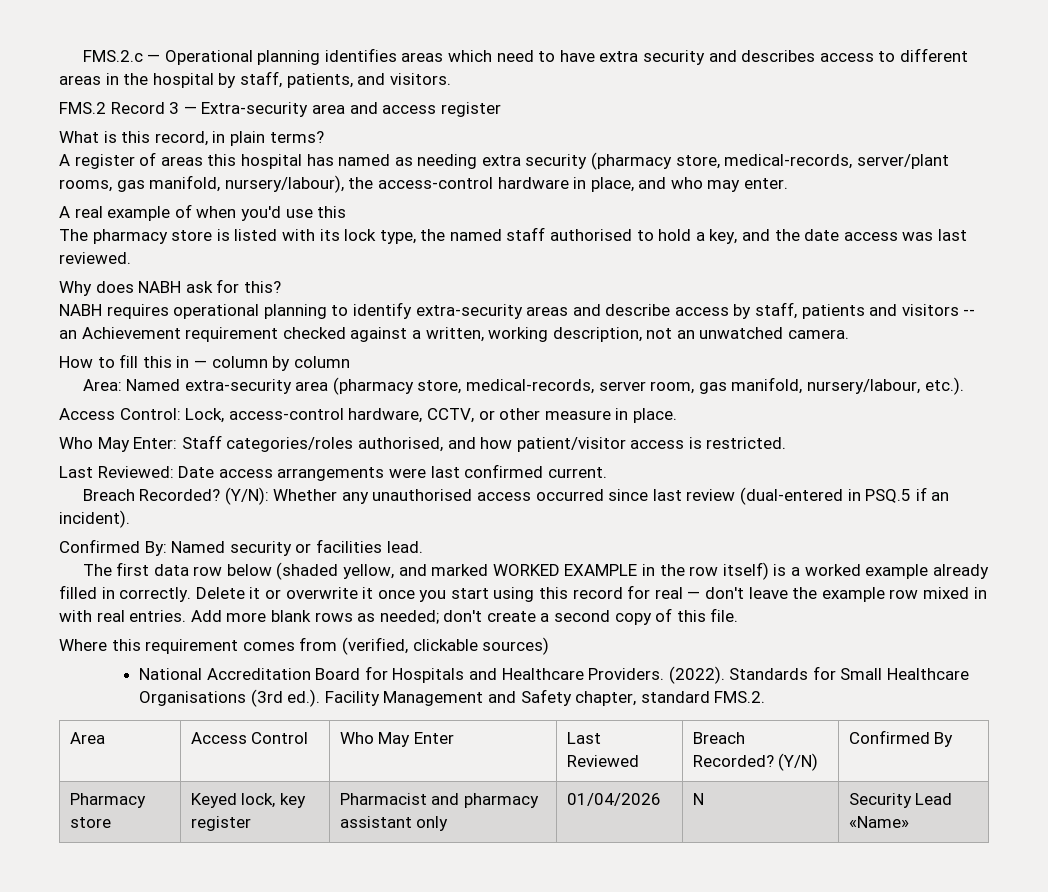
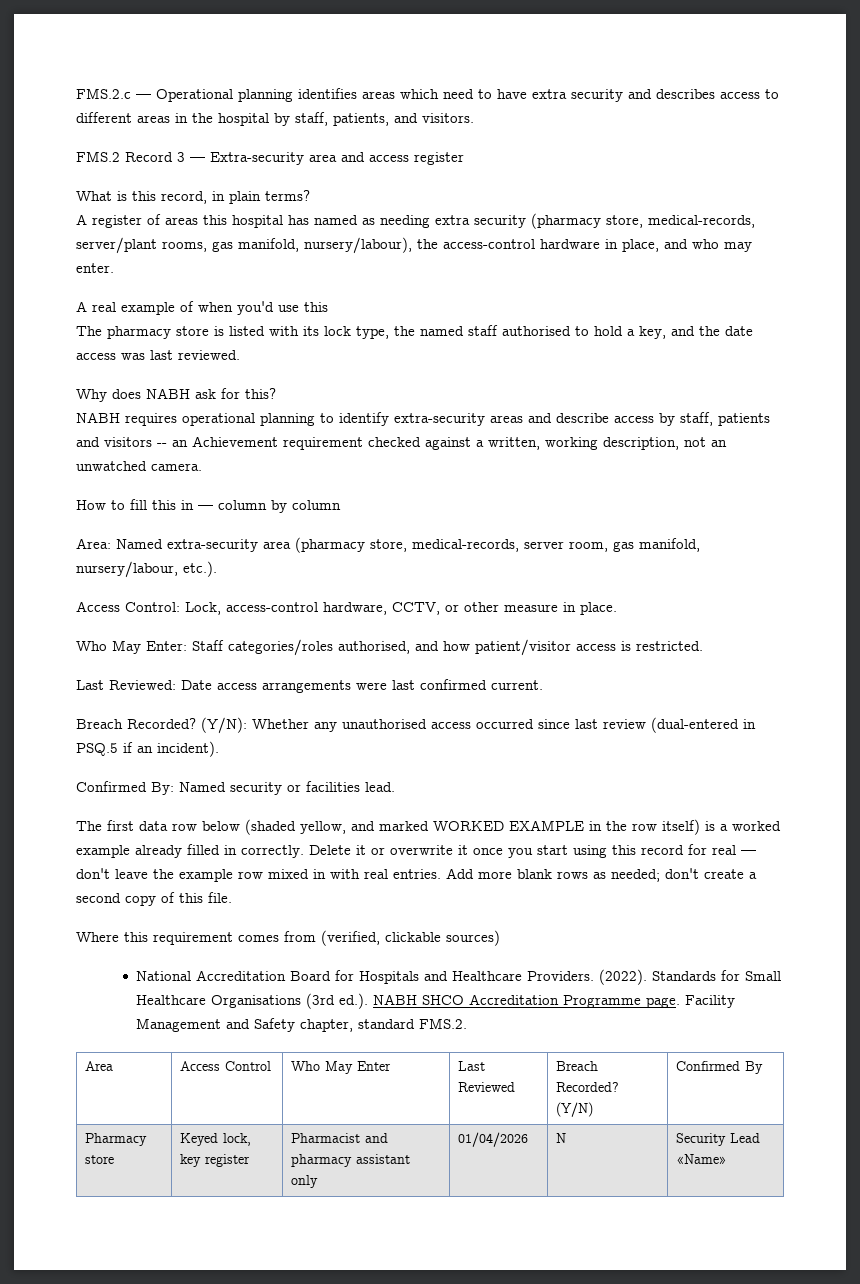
(321, 698) none -> [373,994,681,1008] NABH SHCO Accreditation Programme page.

